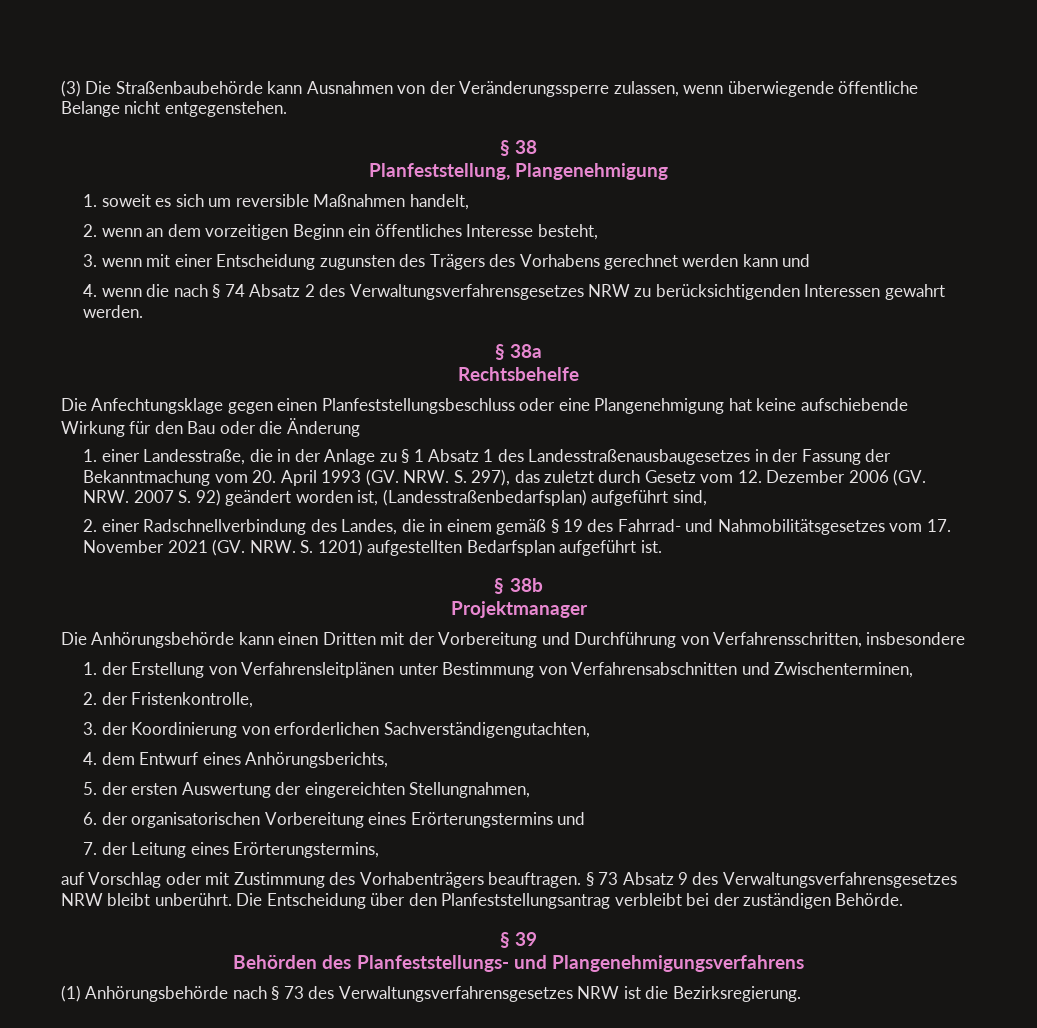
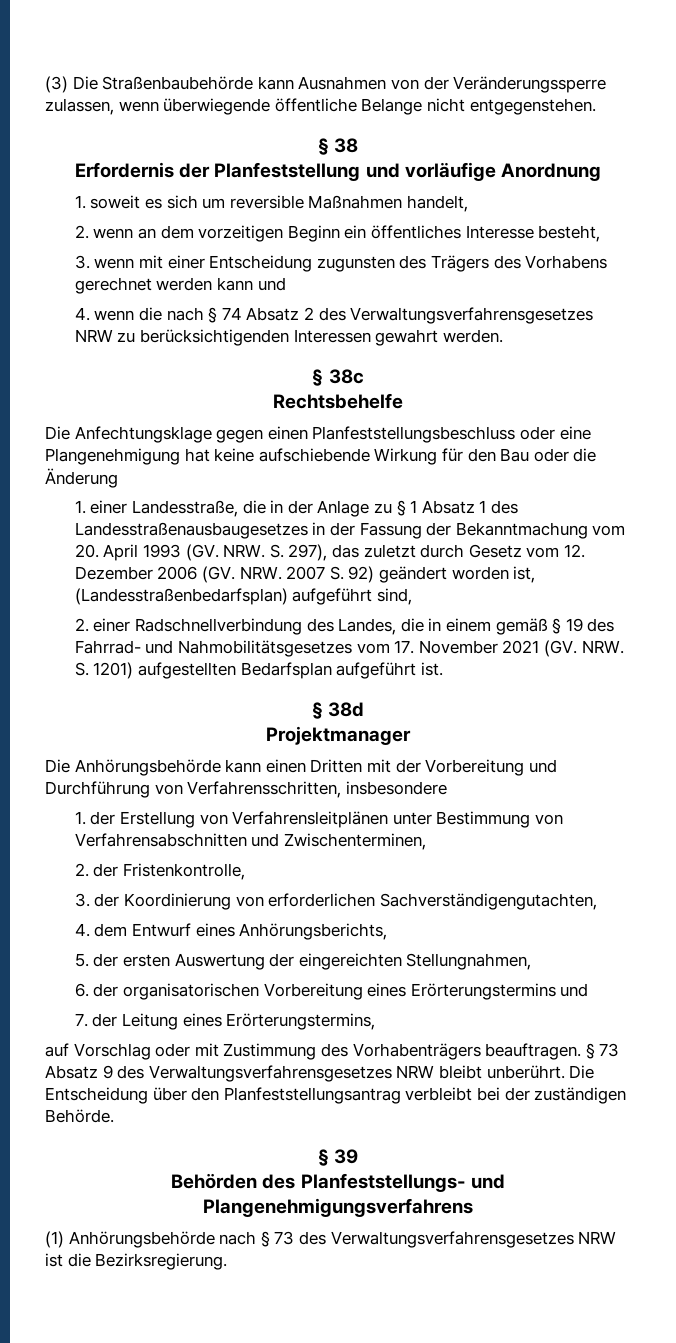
[368,163,669,180] Planfeststellung, Plangenehmigung -> [75,162,601,181] Erfordernis der Planfeststellung und vorläufige Anordnung
[510,344,543,358] 38a -> [328,369,364,384] 38c
[509,578,543,592] 38b -> [328,702,365,717] 38d

